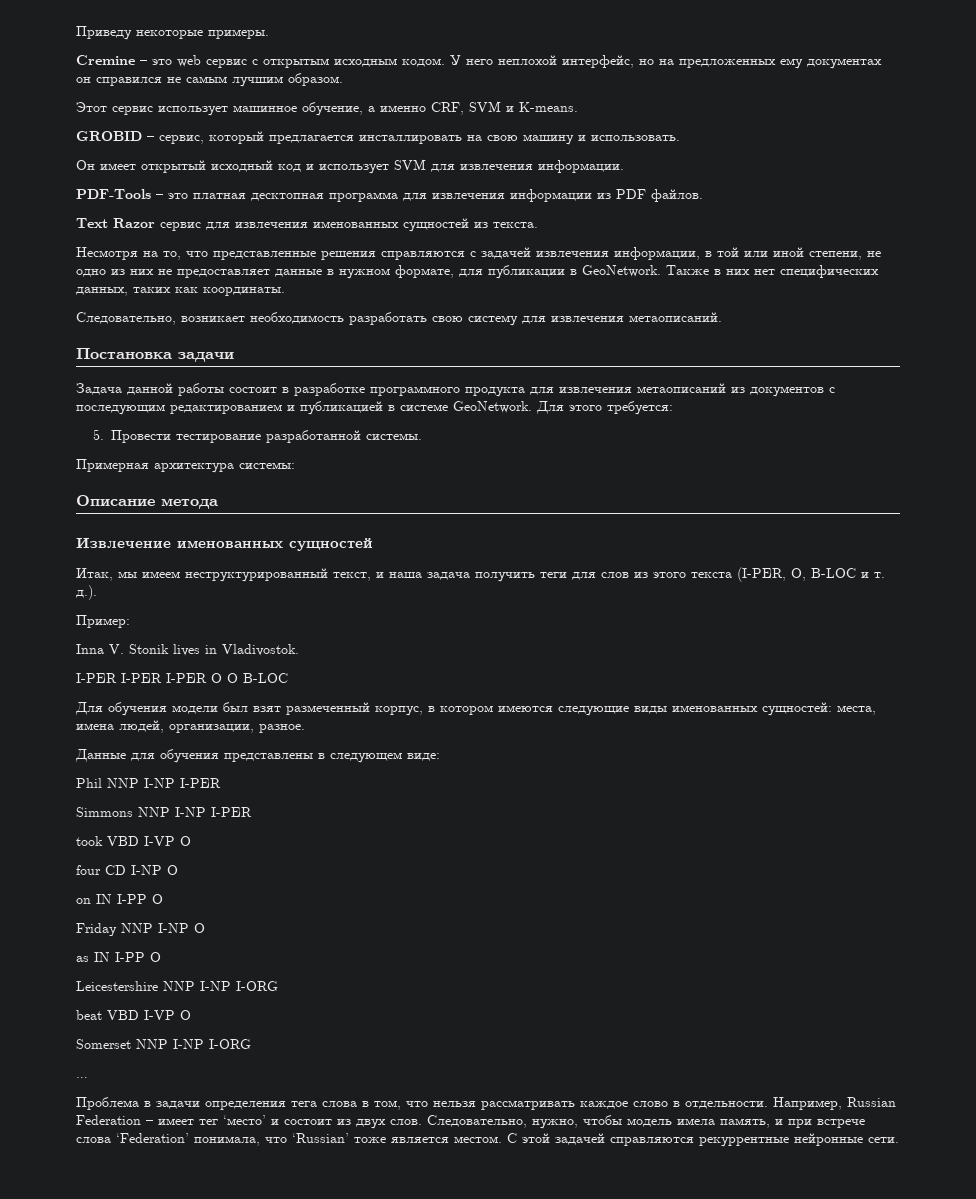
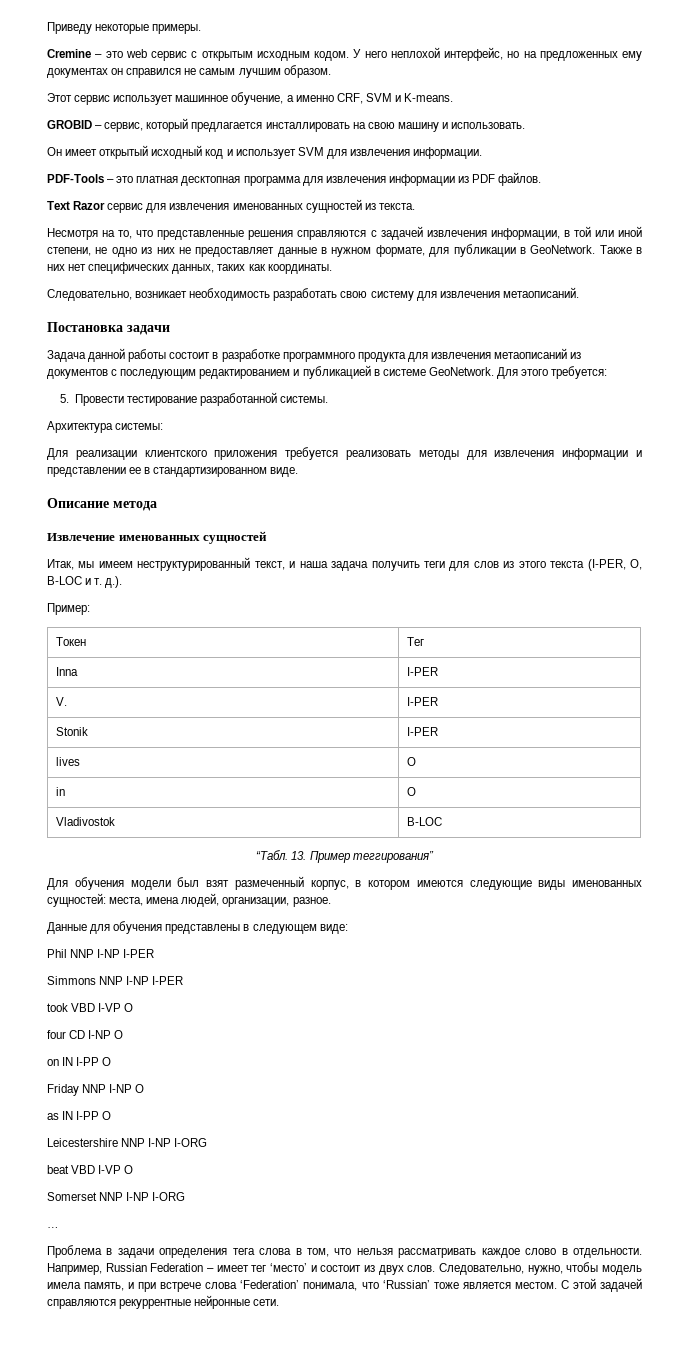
[76,459,234,473] Примерная архитектура -> [47,421,113,433] Архитектура
(295, 465) none -> [47,447,642,460] [47,467,299,477] // Для реализации клиентского приложения требуется реализовать методы для извлечения информации и представлении ее в стандартизированном виде.
[76,644,299,656] [76,673,288,683] // Inna V. Stonik lives in Vladivostok. // I-PER I-PER I-PER O O B-LOC -> [55,637,86,646] [406,637,424,646] [55,667,78,676] [406,667,438,676] [55,697,67,706] [406,697,438,706] [55,727,88,736] [406,727,438,736] [55,757,80,766] [406,757,416,766] [55,787,65,796] [406,787,416,796] [55,817,115,826] [406,817,442,826] [256,850,434,863] // Токен | Тег // Inna | I-PER // V. | I-PER // Stonik | I-PER // lives | O // in | O // Vladivostok | B-LOC // “Табл. 13. Пример теггирования”

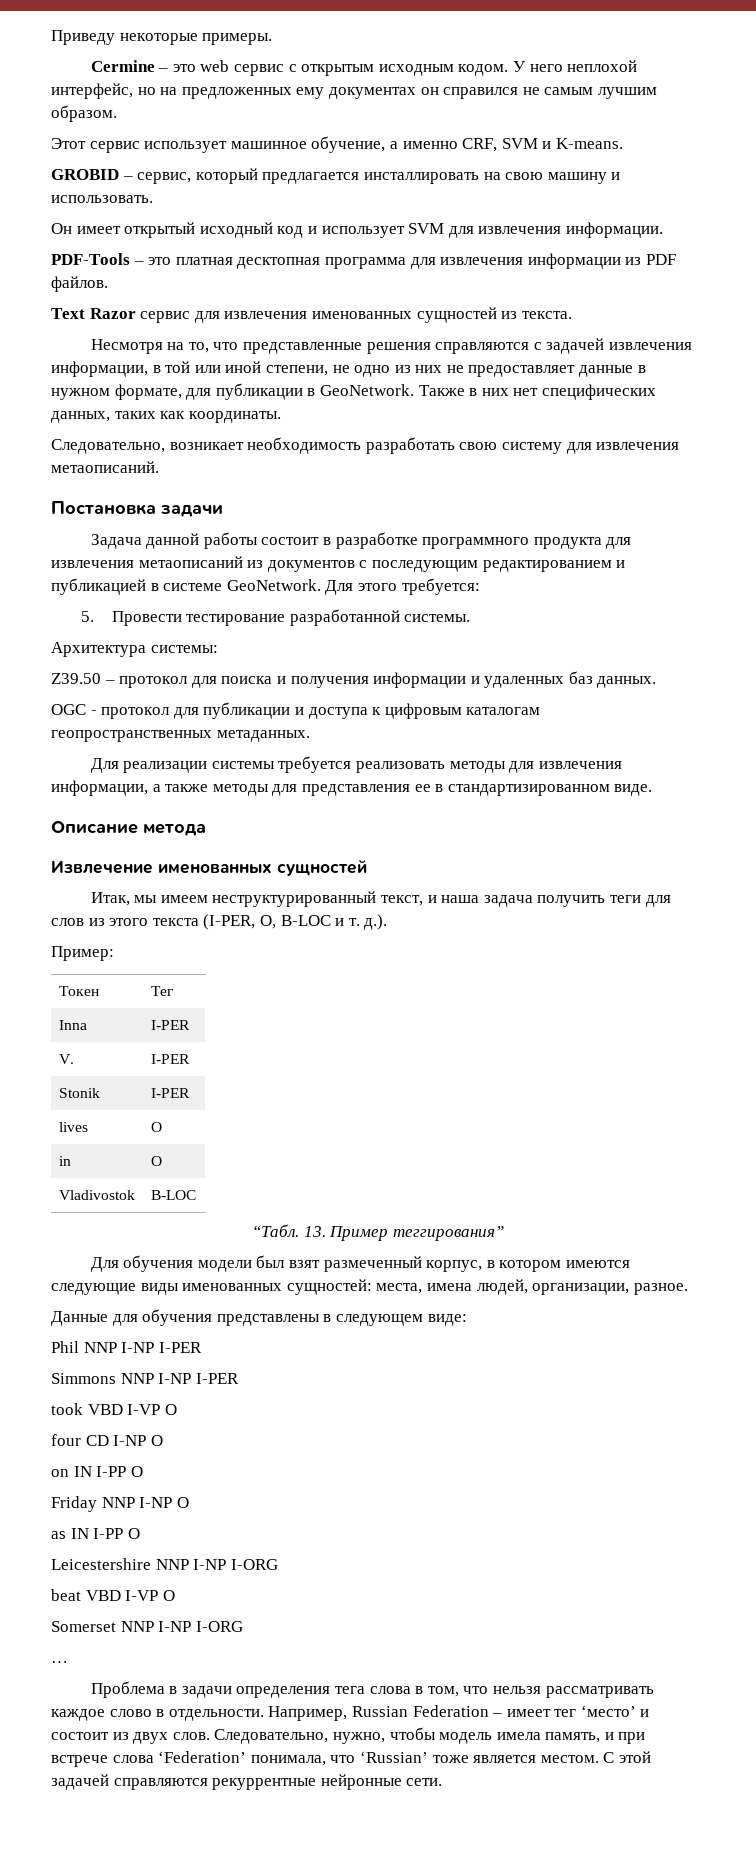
[47,49,91,58] Cremine -> [90,60,155,72] Cermine
(164, 426) none -> [51,671,657,688] [51,702,541,719] [51,730,310,742] // Z39.50 – протокол для поиска и получения информации и удаленных баз данных. // OGC - протокол для публикации и доступа к цифровым каталогам геопространственных метаданных.
[144,450,278,460] клиентского приложения -> [211,761,275,769] системы
[562,448,642,460] [47,467,126,477] информации и представлении -> [51,780,410,796] информации, а также методы для представления

